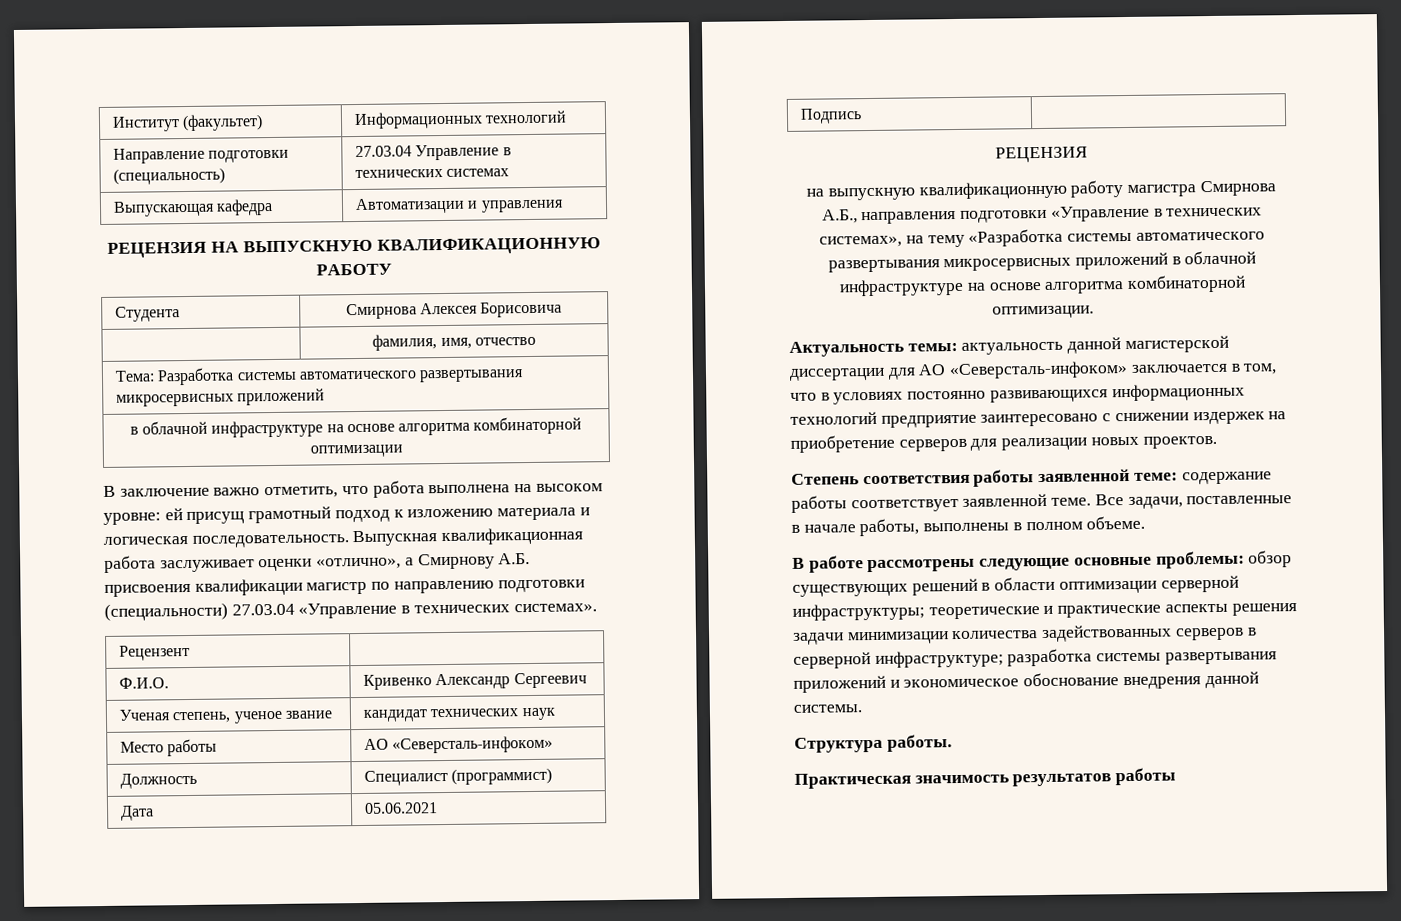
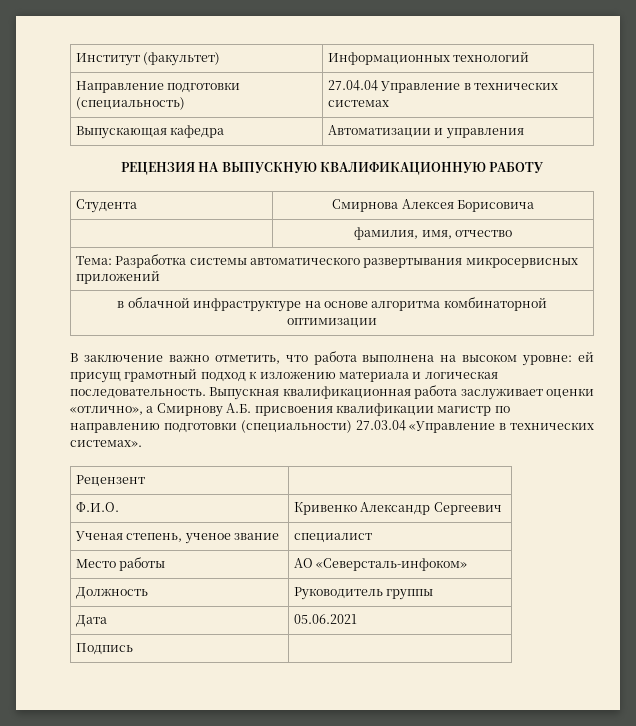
[354,145,412,158] 27.03.04 -> [327,80,378,91] 27.04.04
[362,707,556,722] кандидат технических наук -> [293,533,372,543] специалист
[363,767,553,786] Специалист (программист) -> [293,587,434,600] Руководитель группы
[994,146,1088,163] [806,180,1276,201] [821,205,1263,225] [819,228,1265,248] [827,250,1257,273] [839,274,1246,297] [992,305,1094,319] [789,335,1229,357] [789,360,1278,381] [790,383,1245,405] [790,411,1287,428] [790,434,1217,453] [791,468,1272,487] [791,493,1293,513] [791,515,1146,537] [792,550,1293,573] [792,575,1239,597] [792,603,1297,621] [793,624,1257,645] [793,648,1277,669] [793,671,1259,693] [793,704,862,713] [794,734,952,753] [794,767,1177,789] // РЕЦЕНЗИЯ // на выпускную квалификационную работу магистра Смирнова А.Б., направления подготовки «Управление в технических системах», на тему «Разработка системы автоматического развертывания микросервисных приложений в облачной инфраструктуре на основе алгоритма комбинаторной оптимизации. // Актуальность темы: актуальность данной магистерской диссертации для АО «Северсталь-инфоком» заключается в том, что в условиях постоянно развивающихся информационных технологий предприятие заинтересовано с снижении издержек на приобретение серверов для реализации новых проектов. // Степень соответствия работы заявленной теме: содержание работы соответствует заявленной теме. Все задачи, поставленные в начале работы, выполнены в полном объеме. // В работе рассмотрены следующие основные проблемы: обзор существующих решений в области оптимизации серверной инфраструктуры; теоретические и практические аспекты решения задачи минимизации количества задействованных серверов в серверной инфраструктуре; разработка системы развертывания приложений и экономическое обоснование внедрения данной системы. // Структура работы. // Практическая значимость результатов работы -> (133, 649) none

